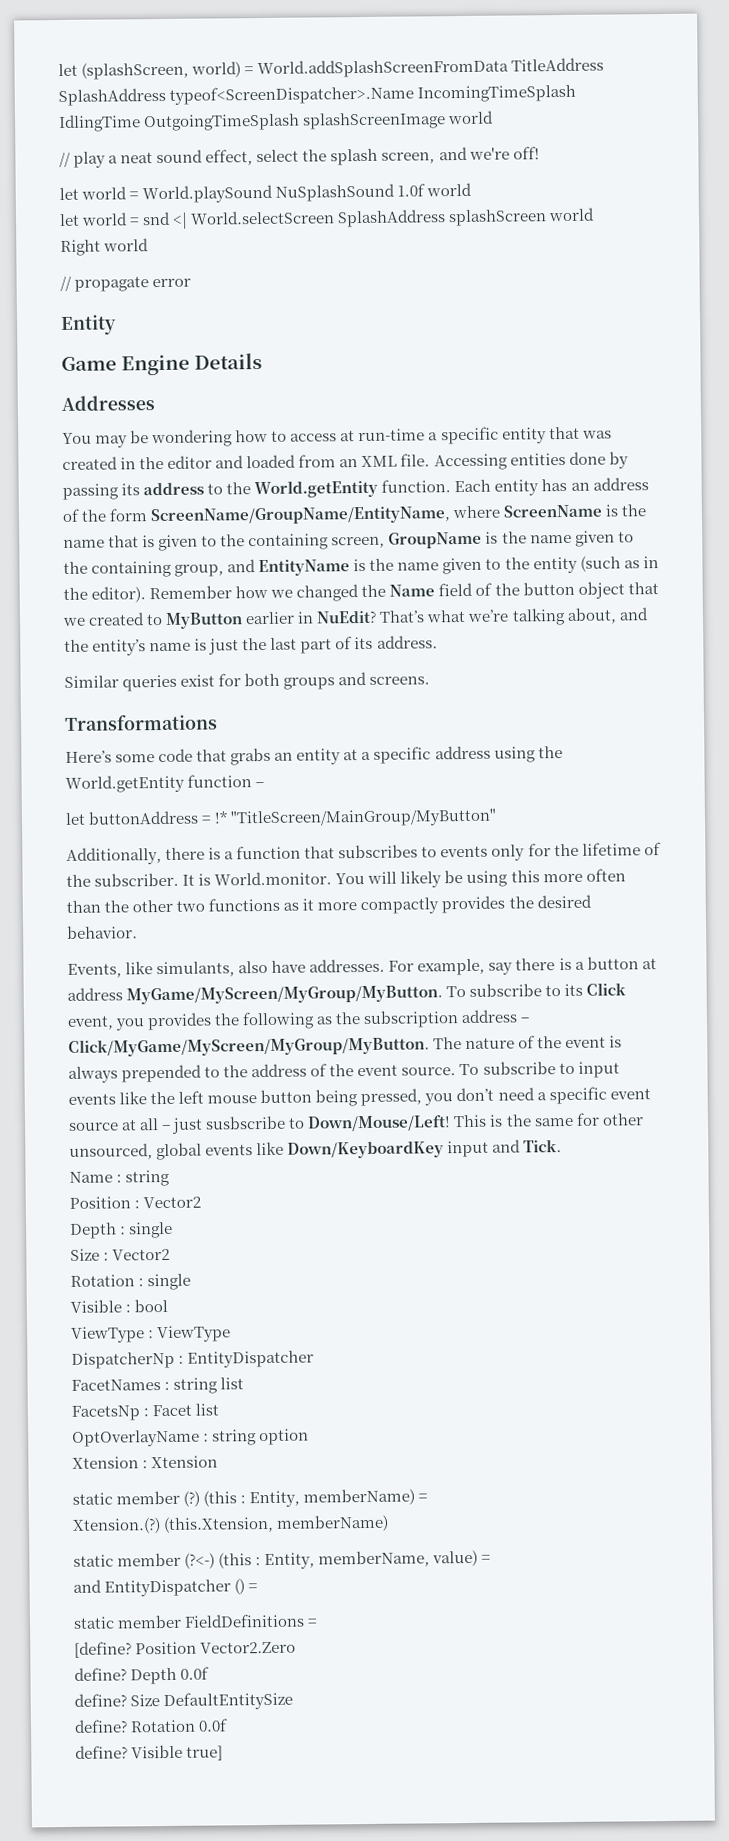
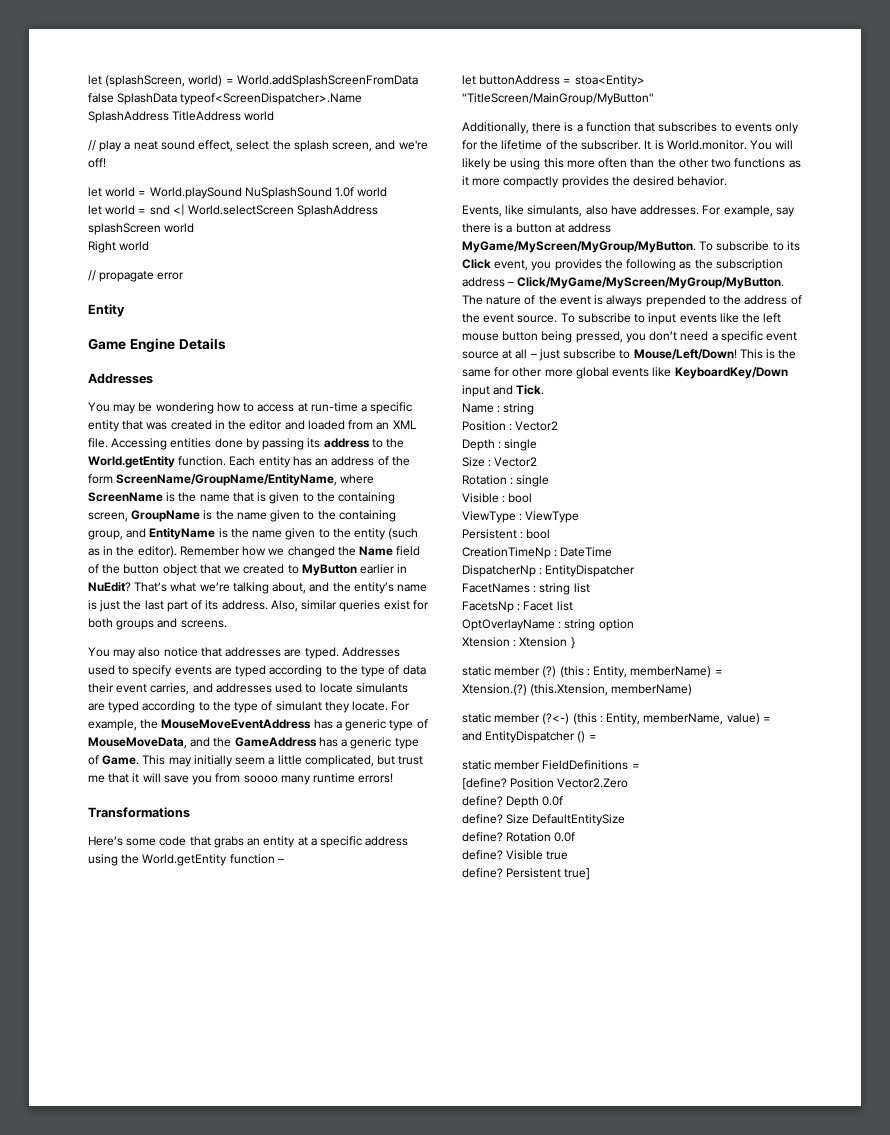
[511,57,605,72] [58,84,577,107] [58,112,447,132] TitleAddress SplashAddress typeof<ScreenDispatcher>.Name IncomingTimeSplash IdlingTime OutgoingTimeSplash splashScreenImage -> [88,93,363,105] [88,111,242,123] false SplashData typeof<ScreenDispatcher>.Name SplashAddress TitleAddress
[64,675,119,688] // Similar -> [270,600,338,612] Also, similar
(431, 680) none -> [88,647,400,659] [88,665,426,677] [88,683,408,695] [88,701,411,713] [88,719,428,731] [88,737,419,749] [88,755,424,767] [88,773,394,785] // You may also notice that addresses are typed. Addresses used to specify events are typed according to the type of data their event carries, and addresses used to locate simulants are typed according to the type of simulant they locate. For example, the MouseMoveEventAddress has a generic type of MouseMoveData, and the GameAddress has a generic type of Game. This may initially seem a little complicated, but trust me that it will save you from soooo many runtime errors!
[214,810,229,824] !* -> [574,75,645,87] stoa<Entity>
[205,1115,452,1132] susbscribe to Down/Mouse/Left! -> [563,349,737,360] subscribe to Mouse/Left/Down!
[69,1143,153,1160] unsourced, -> [544,369,573,377] more
[287,1141,445,1159] Down/KeyboardKey -> [674,367,788,379] KeyboardKey/Down
(232, 1334) none -> [462,529,551,539] [462,547,613,559] // Persistent : bool // CreationTimeNp : DateTime
(219, 1462) none -> [570,637,575,649] }
(184, 1751) none -> [546,851,569,860] [462,868,562,878] true // define? Persistent

